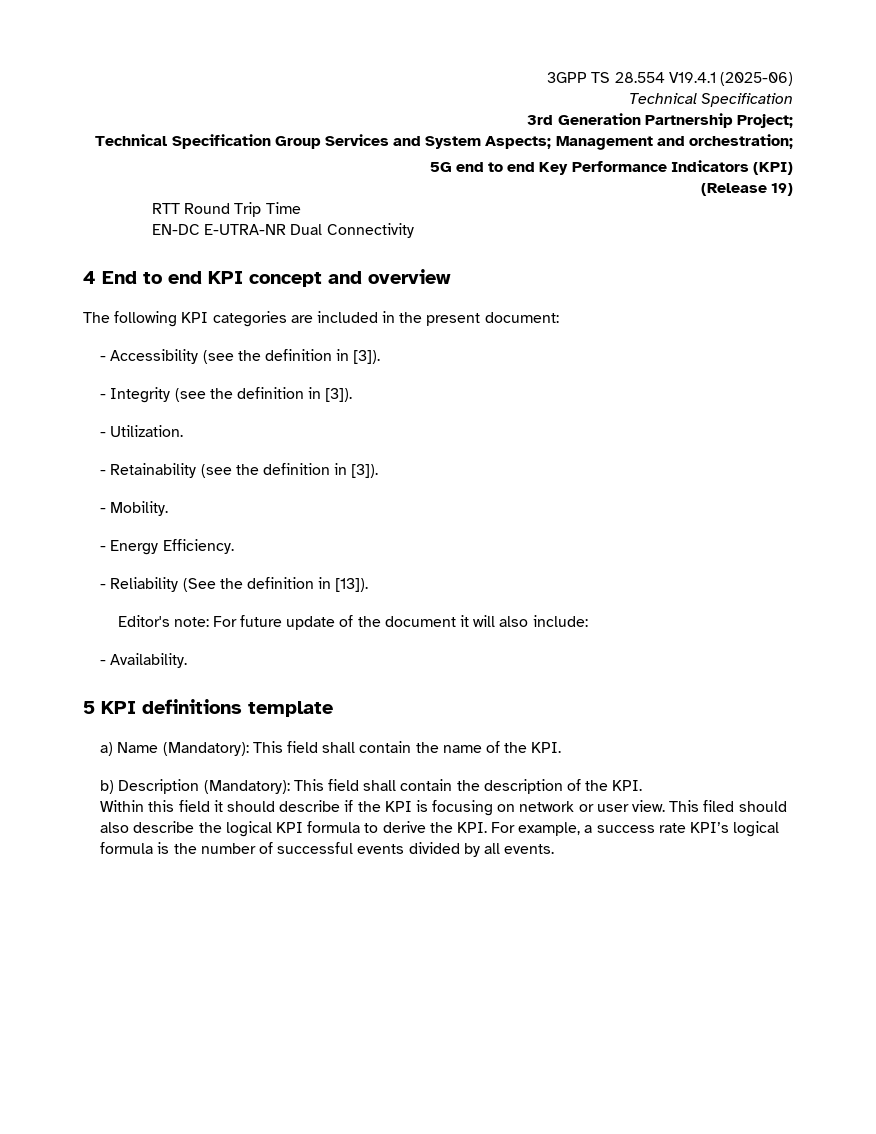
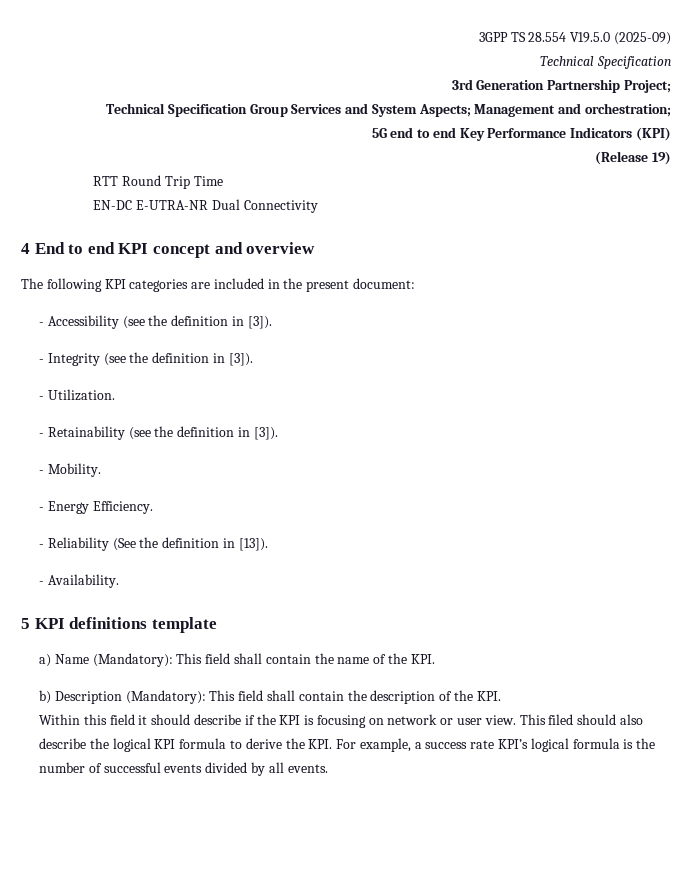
[668,72,793,86] V19.4.1 (2025-06) -> [570,32,671,45] V19.5.0 (2025-09)
[117,615,588,630] // Editor's note: For future update of the document it will also include: -> (268, 544) none

